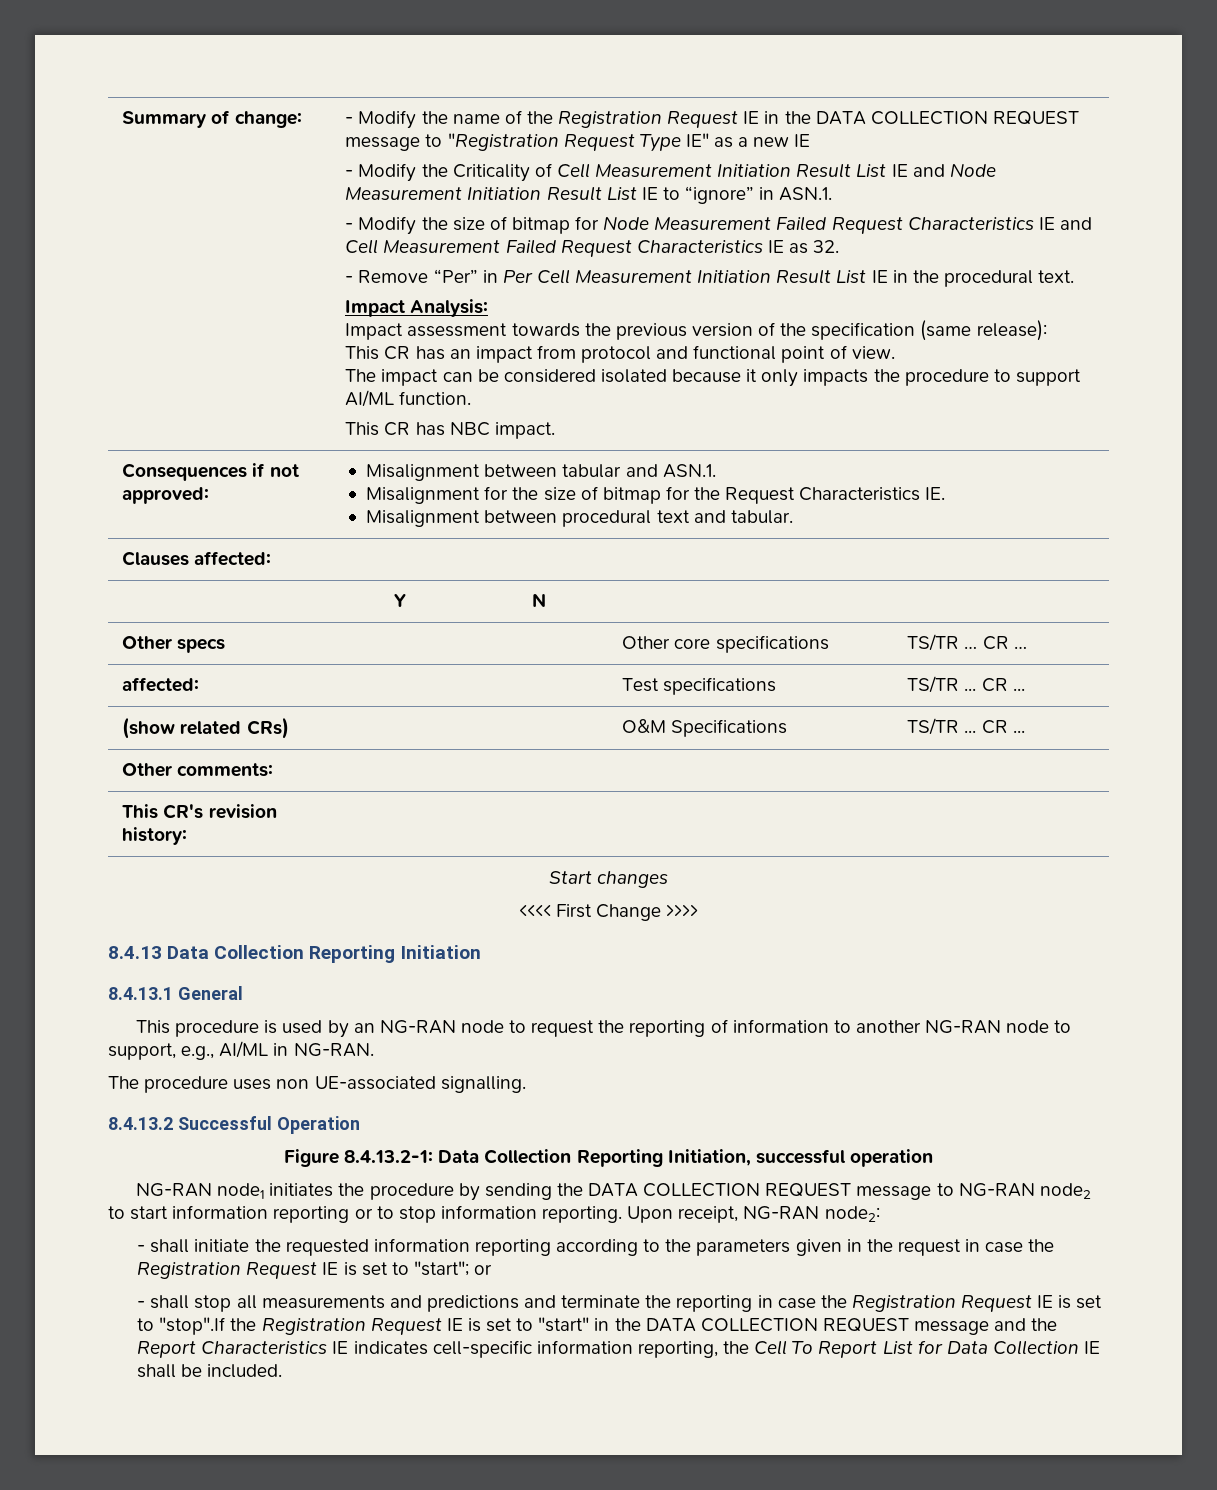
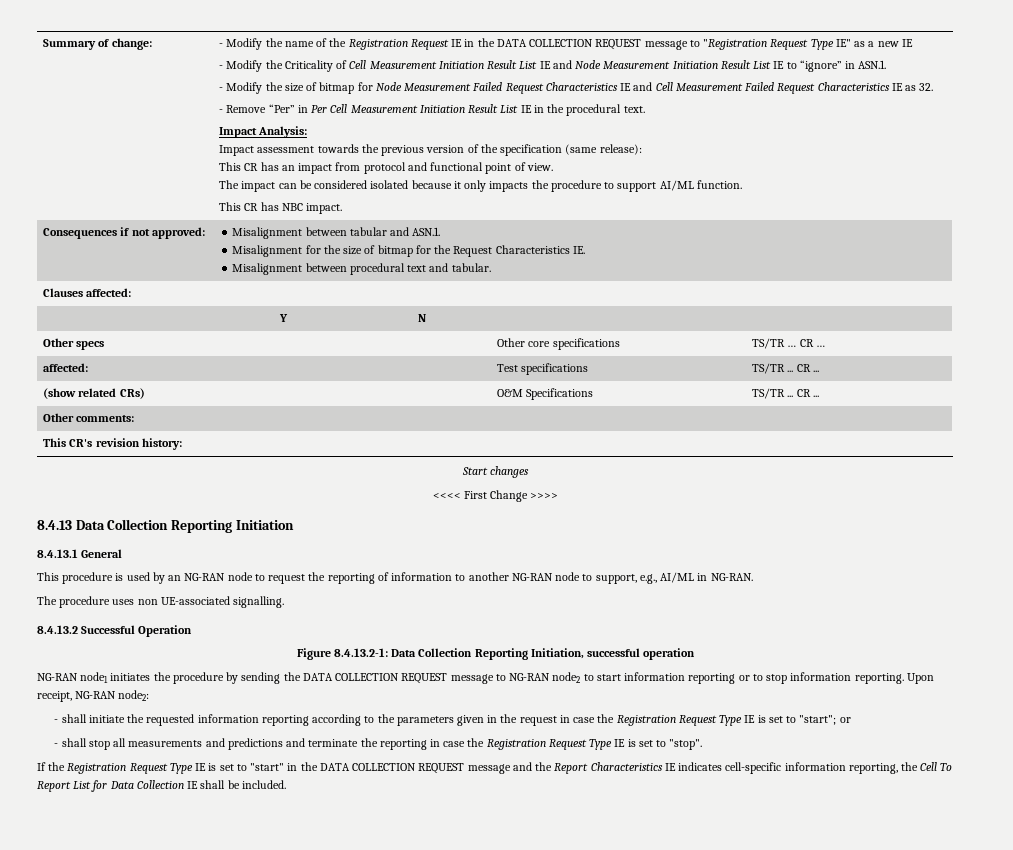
(318, 1270) none -> [719,715,743,726] Type
[1037,1295,1103,1309] [137,1317,442,1335] IE is set to "stop".If the Registration Request -> [589,739,703,750] [37,762,193,774] Type IE is set to "stop". // If the Registration Request Type

